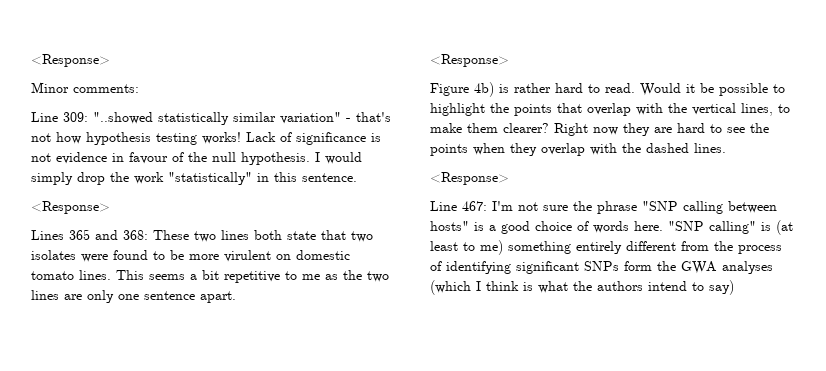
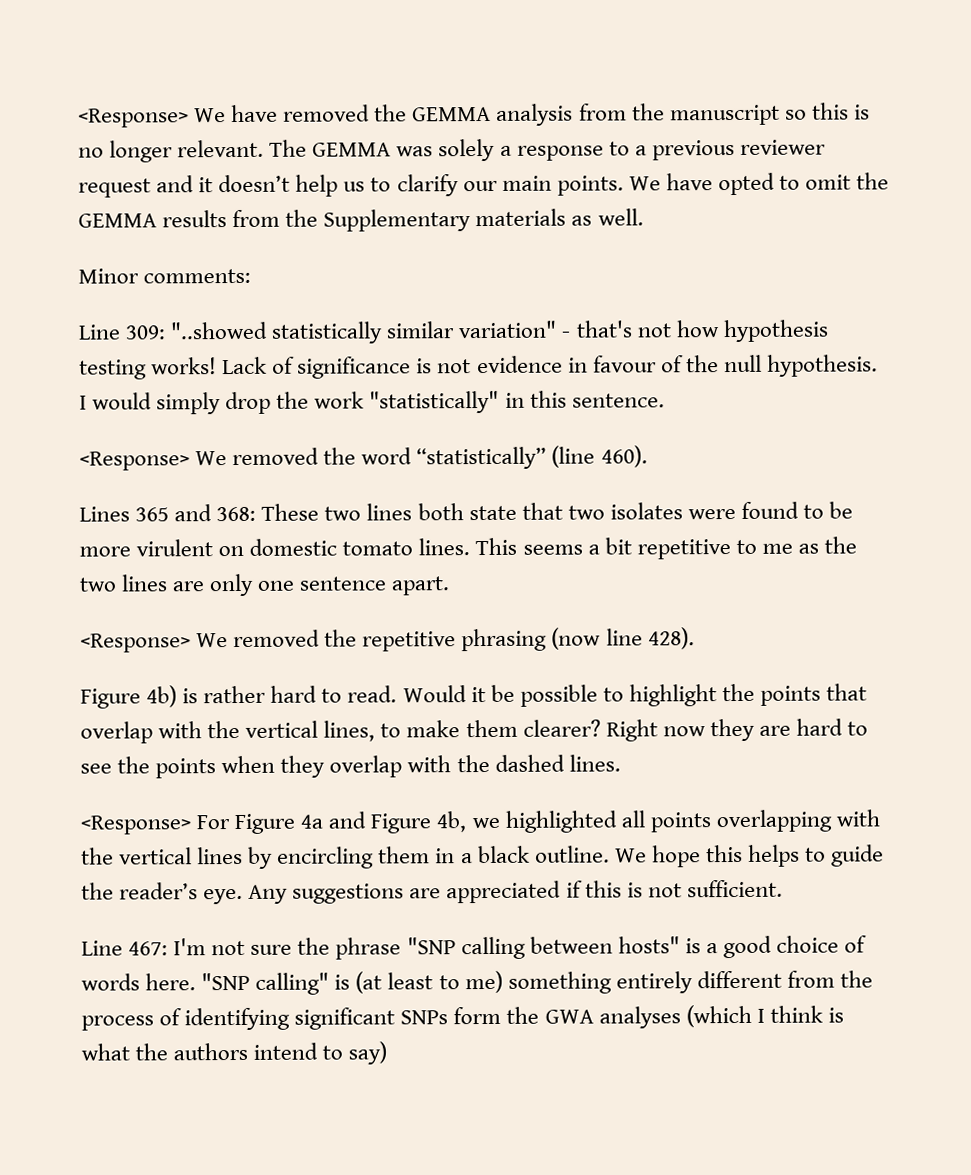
[31,54,110,67] <Response> -> [78,102,870,128] [78,138,826,163] [78,172,890,198] [78,208,644,232] <Response> We have removed the GEMMA analysis from the manuscript so this is no longer relevant. The GEMMA was solely a response to a previous reviewer request and it doesn’t help us to clarify our main points. We have opted to omit the GEMMA results from the Supplementary materials as well.
(110, 207) none -> [195,445,648,470] We removed the word “statistically” (line 460).
(509, 60) none -> [196,627,695,652] We removed the repetitive phrasing (now line 428).
(509, 178) none -> [196,809,880,835] [81,844,885,869] [81,879,783,905] For Figure 4a and Figure 4b, we highlighted all points overlapping with the vertical lines by encircling them in a black outline. We hope this helps to guide the reader’s eye. Any suggestions are appreciated if this is not sufficient.

